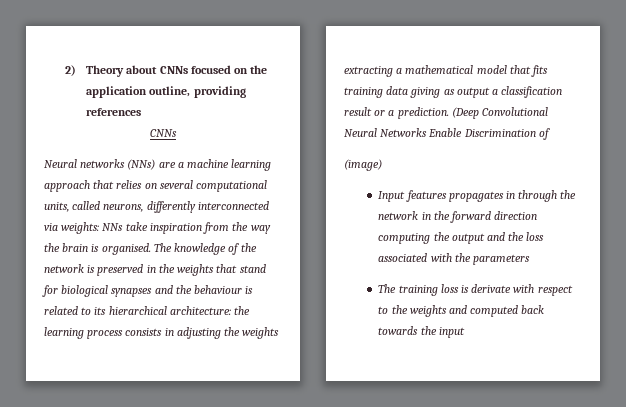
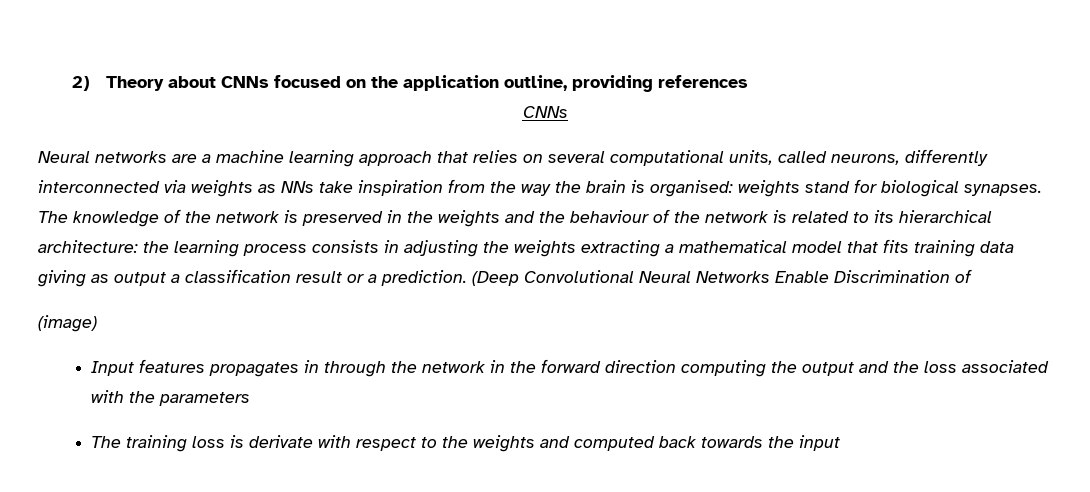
[127,159,156,170] (NNs) -> (167, 157) none
[61,222,100,234] weights: -> [191,180,276,197] weights as
[101,243,151,255] organised. -> [650,179,1042,197] organised: weights stand for biological synapses.
[216,264,266,273] [42,285,243,297] that stand for biological synapses and the behaviour -> [505,209,768,223] and the behaviour of the network

